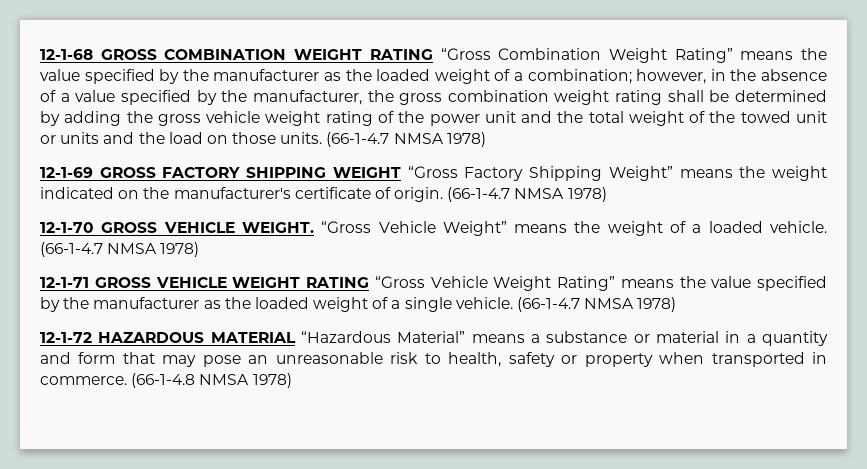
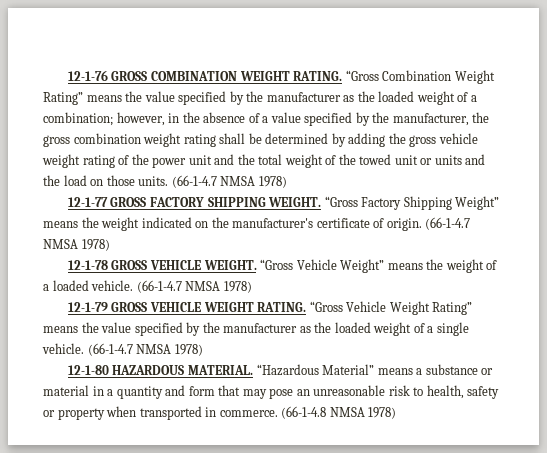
[40,49,93,60] 12-1-68 -> [67,70,108,81] 12-1-76
[369,49,433,60] RATING -> [293,71,343,81] RATING.
[40,167,93,178] 12-1-69 -> [67,197,108,207] 12-1-77
[332,167,401,178] WEIGHT -> [268,197,322,207] WEIGHT.
[40,222,94,233] 12-1-70 -> [67,260,108,270] 12-1-78
[40,277,89,288] 12-1-71 -> [67,302,108,312] 12-1-79
[306,277,369,288] RATING -> [257,302,307,312] RATING.
[40,332,296,343] 12-1-72 HAZARDOUS MATERIAL -> [67,365,253,375] 12-1-80 HAZARDOUS MATERIAL.

